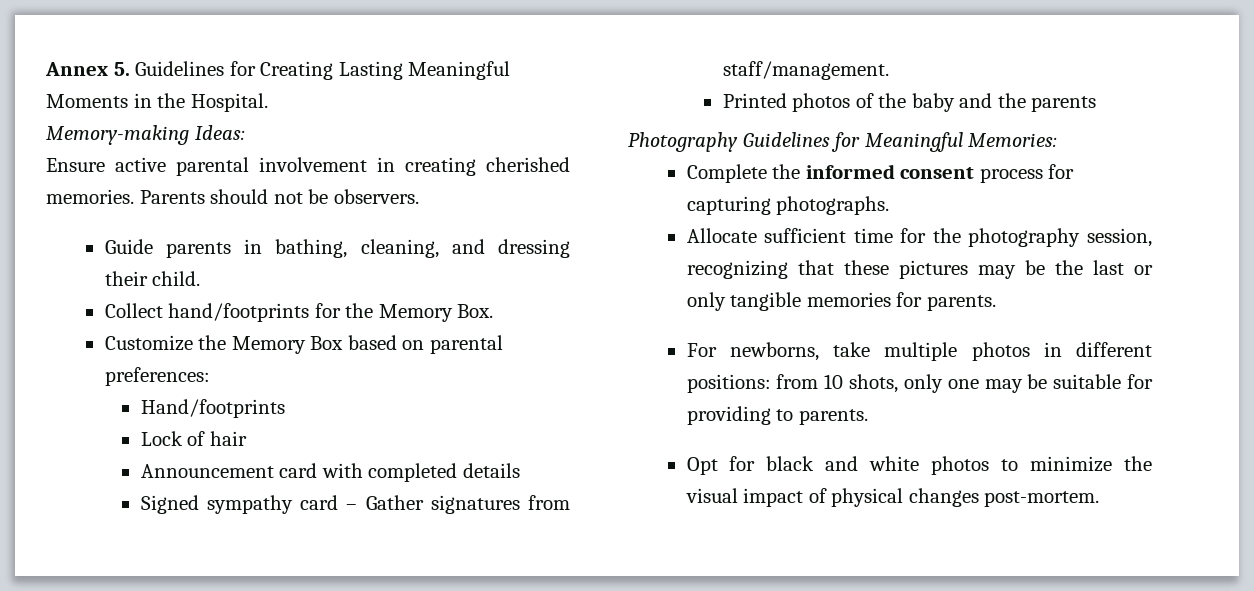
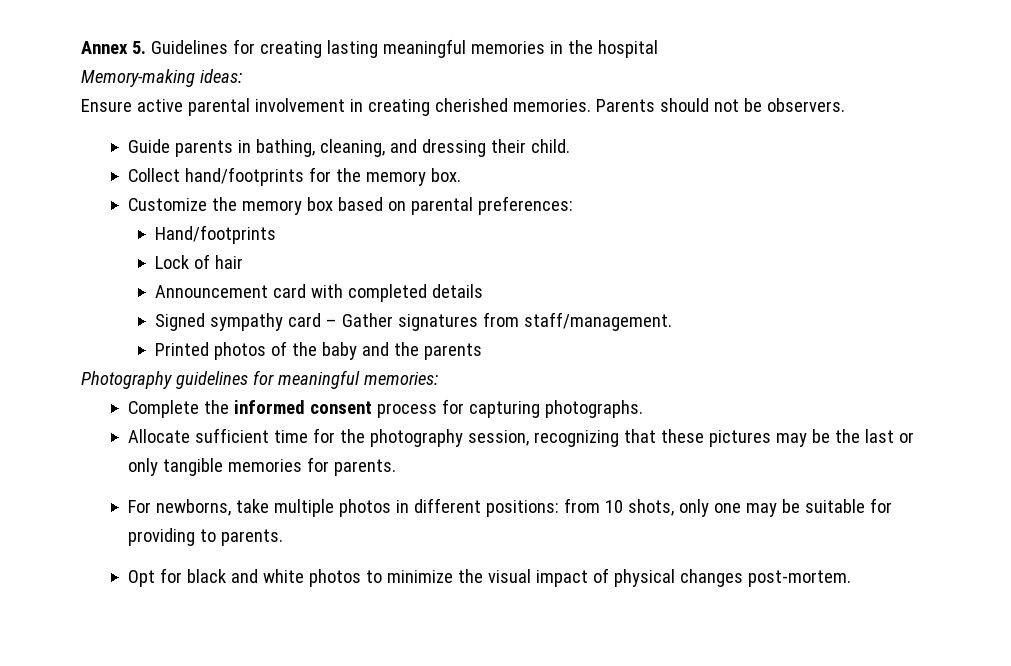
[260,61,511,80] [46,94,128,108] Creating Lasting Meaningful Moments -> [259,39,545,58] creating lasting meaningful memories
[190,93,268,112] Hospital. -> [597,40,658,58] hospital
[194,125,245,140] Ideas: -> [199,69,242,83] ideas:
[378,304,494,322] Memory Box. -> [365,168,461,186] memory box.
[231,336,344,354] Memory Box -> [241,197,333,215] memory box
[742,132,1058,152] Guidelines for Meaningful Memories: -> [175,370,438,389] guidelines for meaningful memories:

